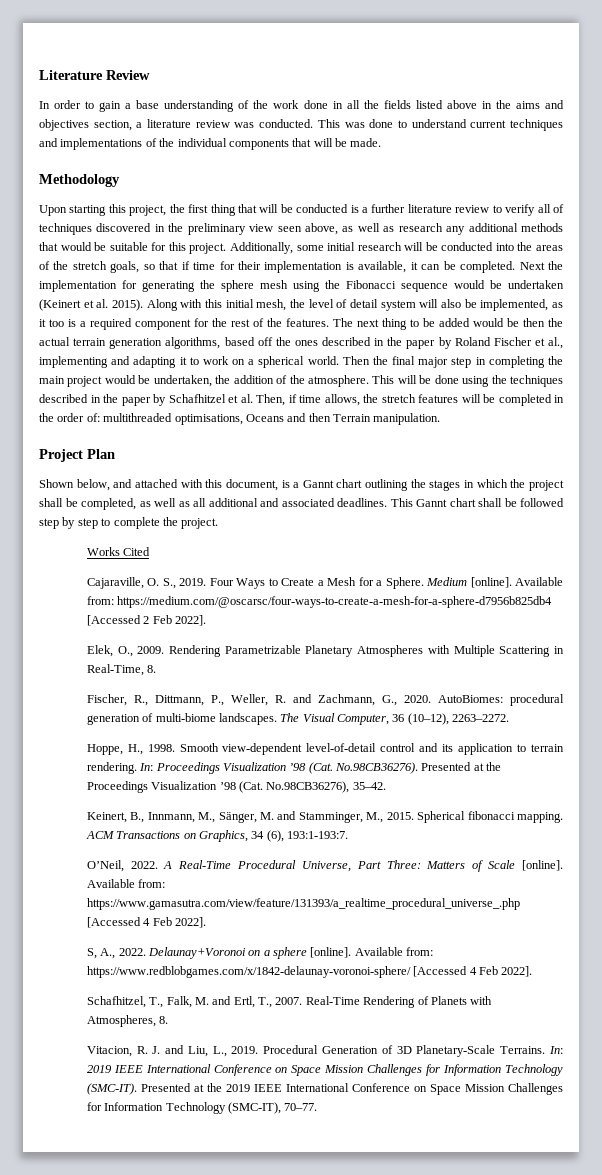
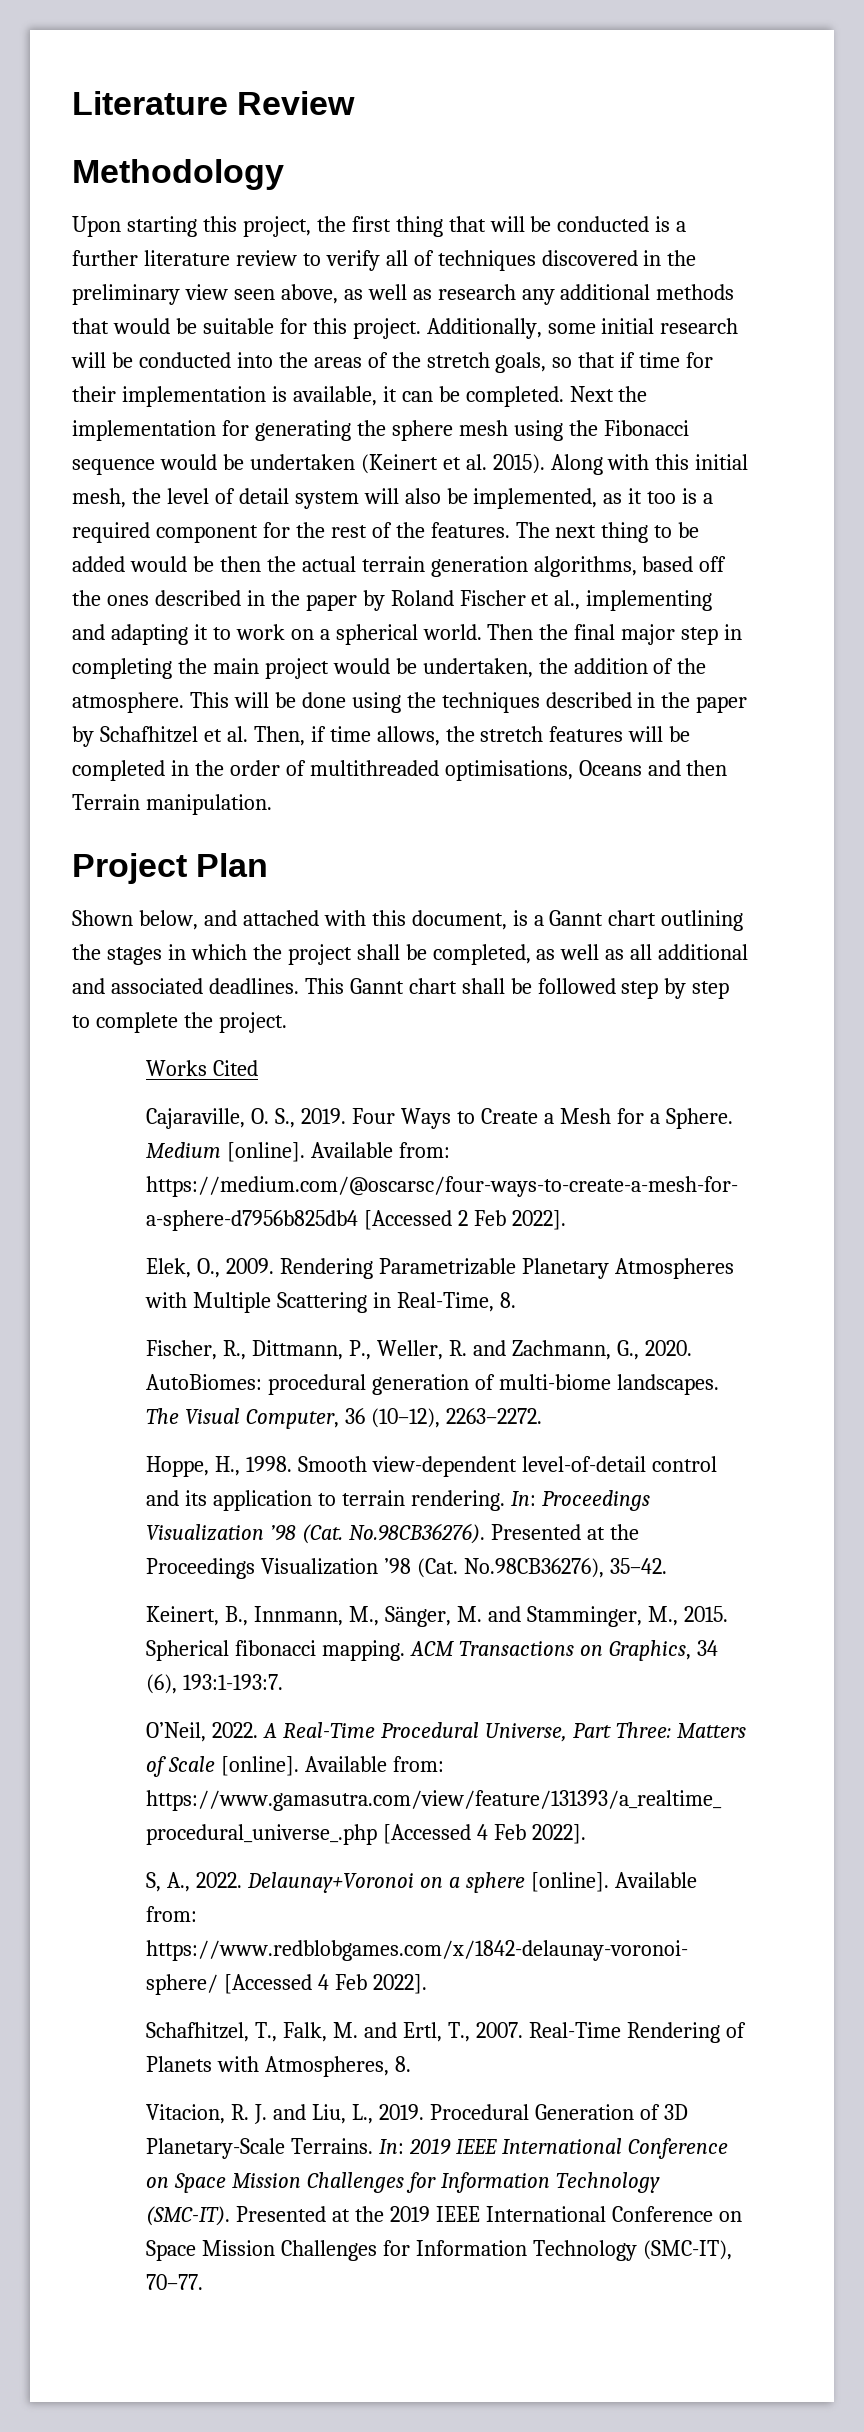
[39,100,565,112] [39,119,563,131] [39,138,382,150] // In order to gain a base understanding of the work done in all the fields listed above in the aims and objectives section, a literature review was conducted. This was done to understand current techniques and implementations of the individual components that will be made. -> (356, 103) none
[86,413,100,422] of: -> [285,760,306,776] of

